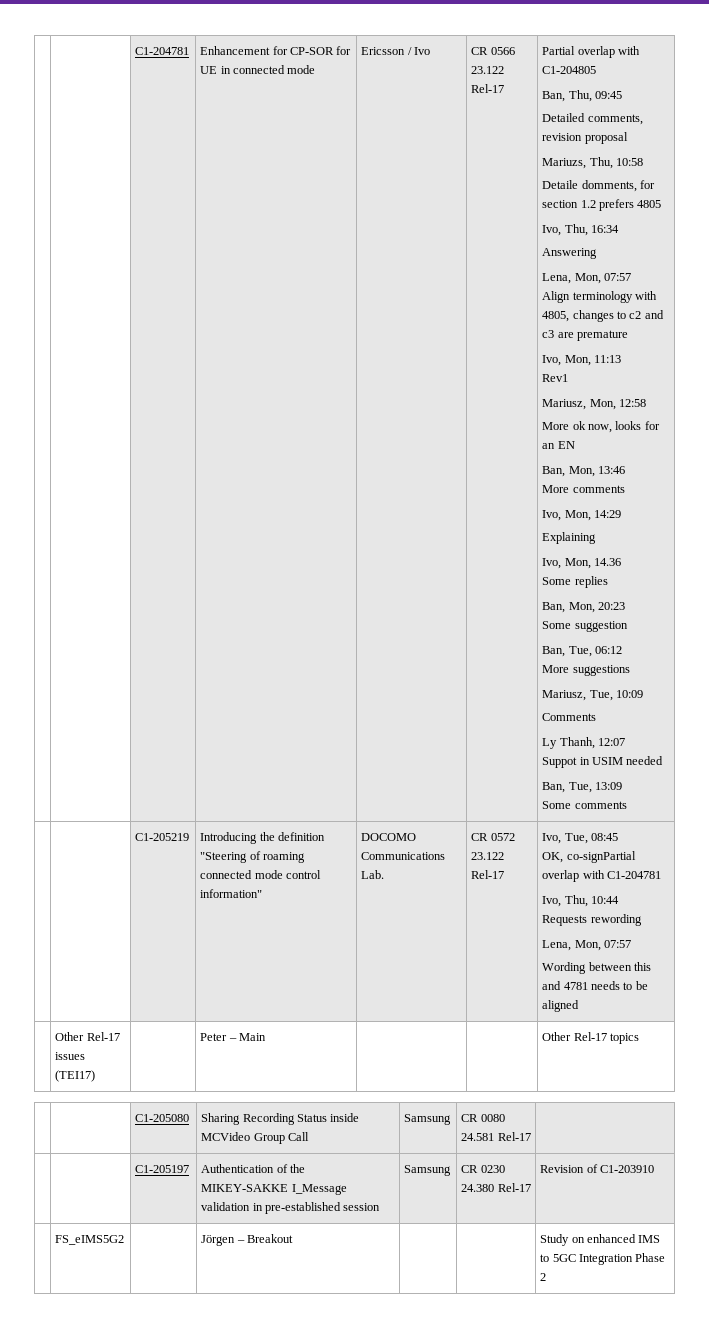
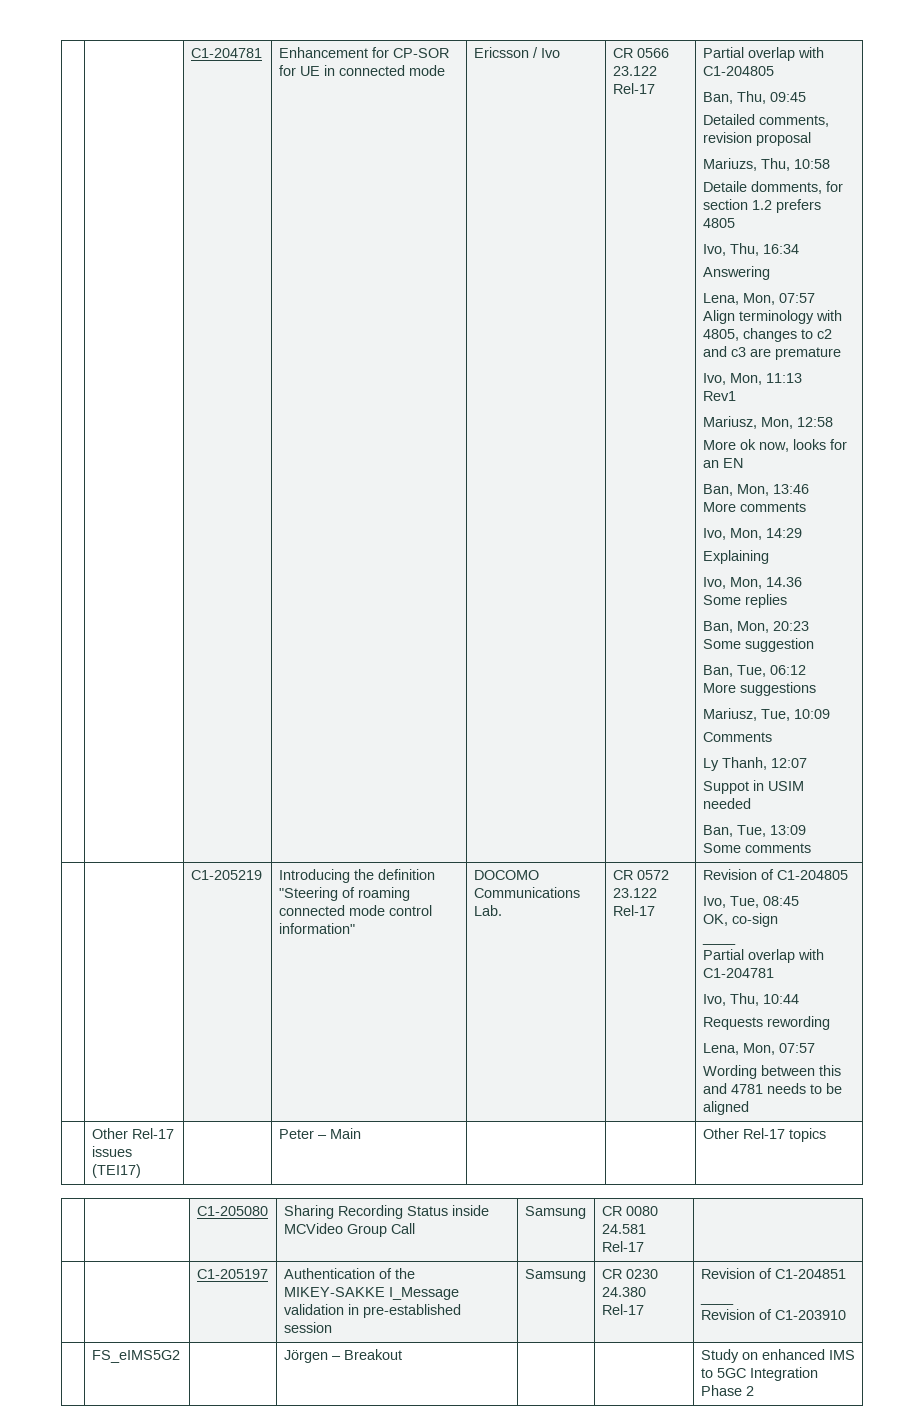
(505, 874) none -> [702,869,848,880] Revision of C1-204805 //
[566,851,636,863] co-signPartial -> [731,913,778,927] [701,942,736,945] [702,949,744,960] co-sign // ____ // Partial
(598, 1168) none -> [774,1269,846,1279] [699,1302,734,1305] [700,1309,772,1320] C1-204851 // ____ // Revision of

